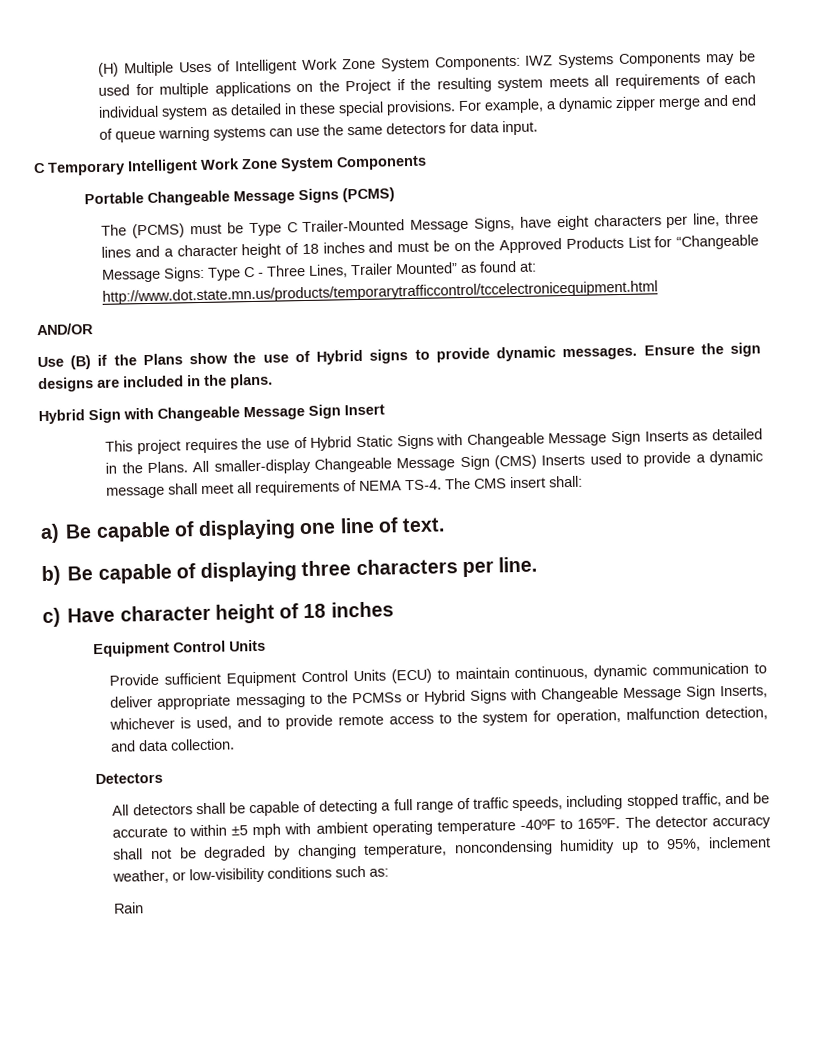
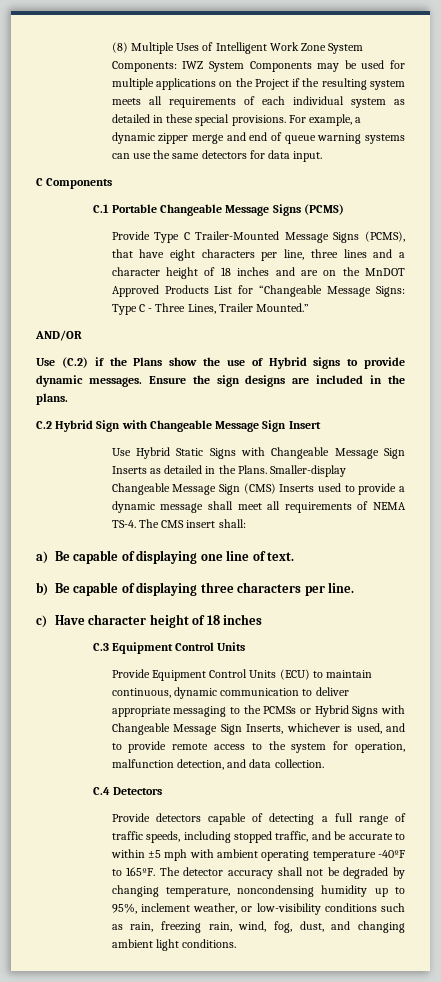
[98,62,120,77] (H) -> [111,42,128,53] (8)
[558,54,615,69] Systems -> [208,61,244,72] System
[47,157,334,176] Temporary Intelligent Work Zone System -> (43, 182) none
(427, 163) none -> [92,204,109,213] C.1
[101,222,244,239] The (PCMS) must be -> [111,231,150,240] Provide
[474,216,516,232] Signs, -> [333,231,406,243] [111,249,133,258] Signs (PCMS), that
[397,239,496,253] must be on the -> [300,267,405,276] are on the MnDOT
[395,260,538,275] [102,280,659,305] Mounted” as found at: http://www.dot.state.mn.us/products/temporarytrafficcontrol/tccelectronicequipment.html -> [256,303,310,312] Mounted.”
[70,355,92,370] (B) -> [61,357,88,368] (C.2)
(273, 381) none -> [36,421,52,429] C.2
[105,436,308,455] This project requires the use of -> [111,448,131,456] Use
[192,458,311,475] All smaller-display -> [270,465,347,477] Smaller-display
(394, 609) none -> [92,643,109,651] C.3
[164,672,222,685] sufficient -> (150, 673) none
(236, 744) none -> [92,787,110,795] C.4
[112,802,246,816] All detectors shall be -> [111,813,201,822] Provide detectors
[369,868,390,877] [114,902,145,914] as: // Rain -> [111,921,405,933] [111,939,237,951] as rain, freezing rain, wind, fog, dust, and changing ambient light conditions.

